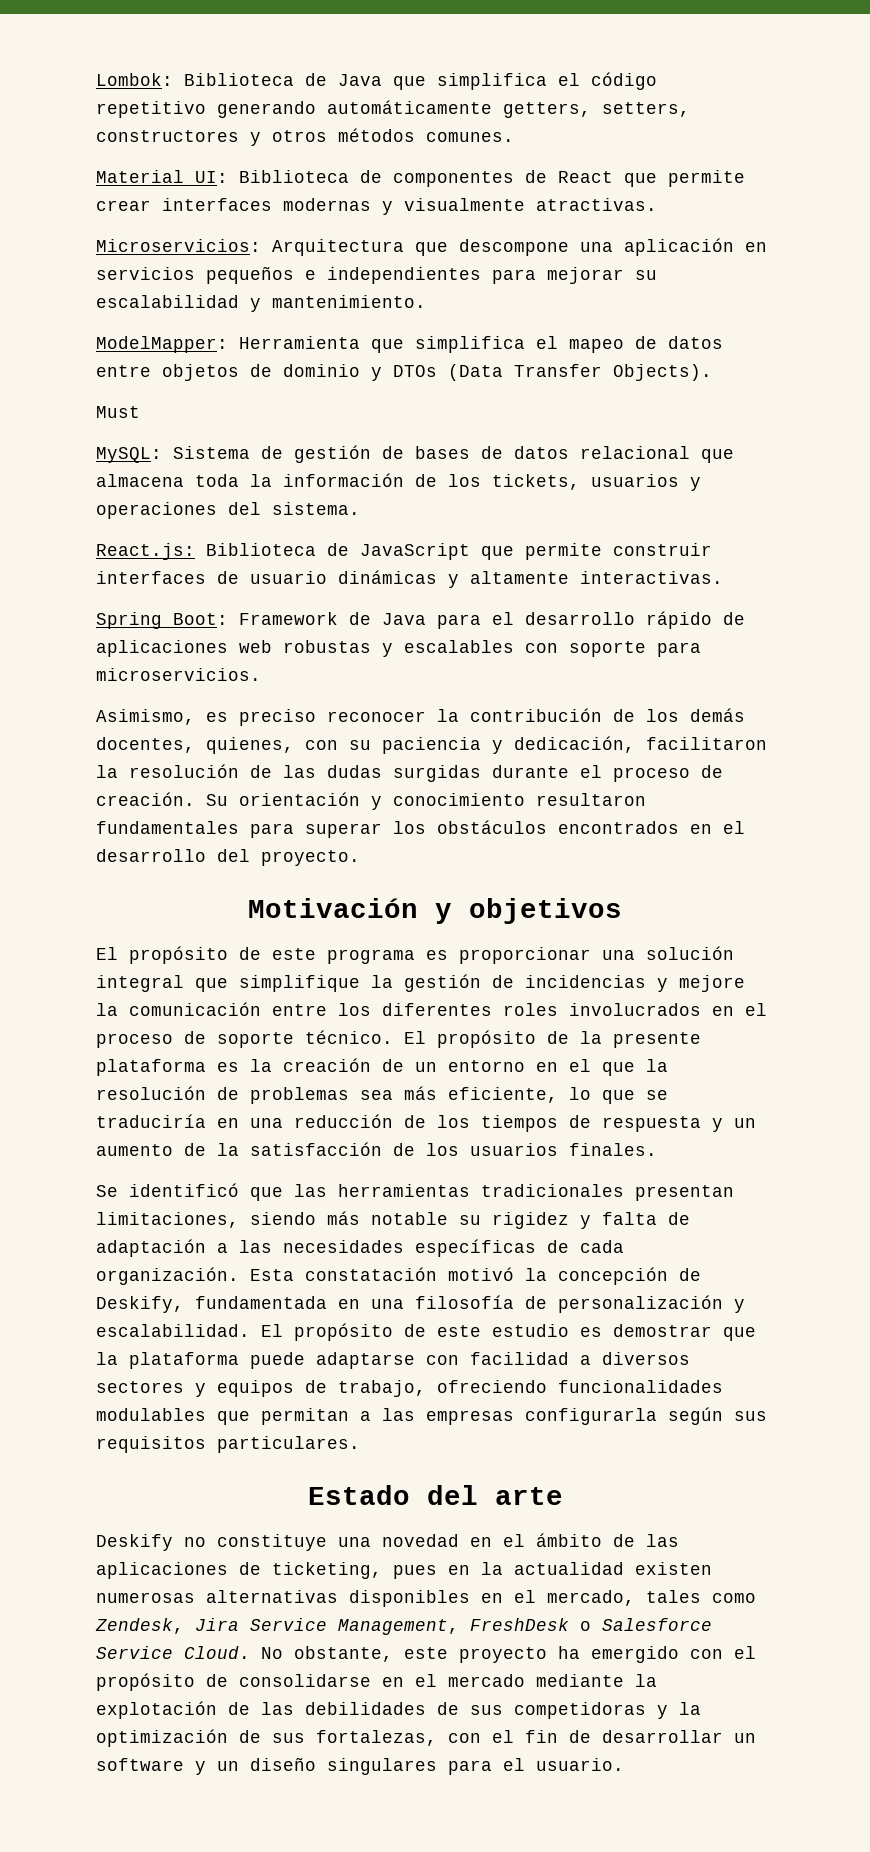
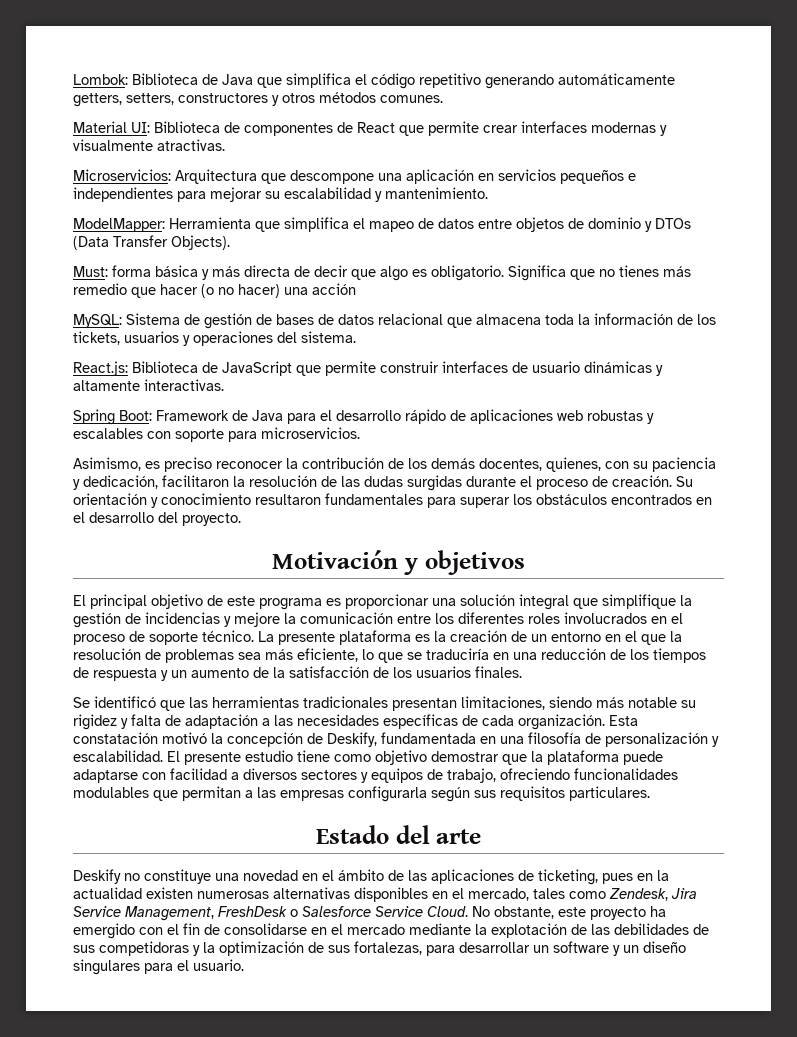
[96,406,140,418] Must -> [73,265,691,281] [73,283,356,298] Must: forma básica y más directa de decir que algo es obligatorio. Significa que no tienes más remedio que hacer (o no hacer) una acción
[129,946,228,964] propósito -> [90,594,203,609] principal objetivo
[404,1030,602,1048] El propósito de la -> [258,631,274,642] La
[294,1323,602,1341] propósito de este estudio es -> [184,750,427,765] presente estudio tiene como objetivo
[96,1673,195,1691] propósito -> [183,923,200,935] fin
[448,1730,591,1743] con el fin de -> [426,945,455,956] para

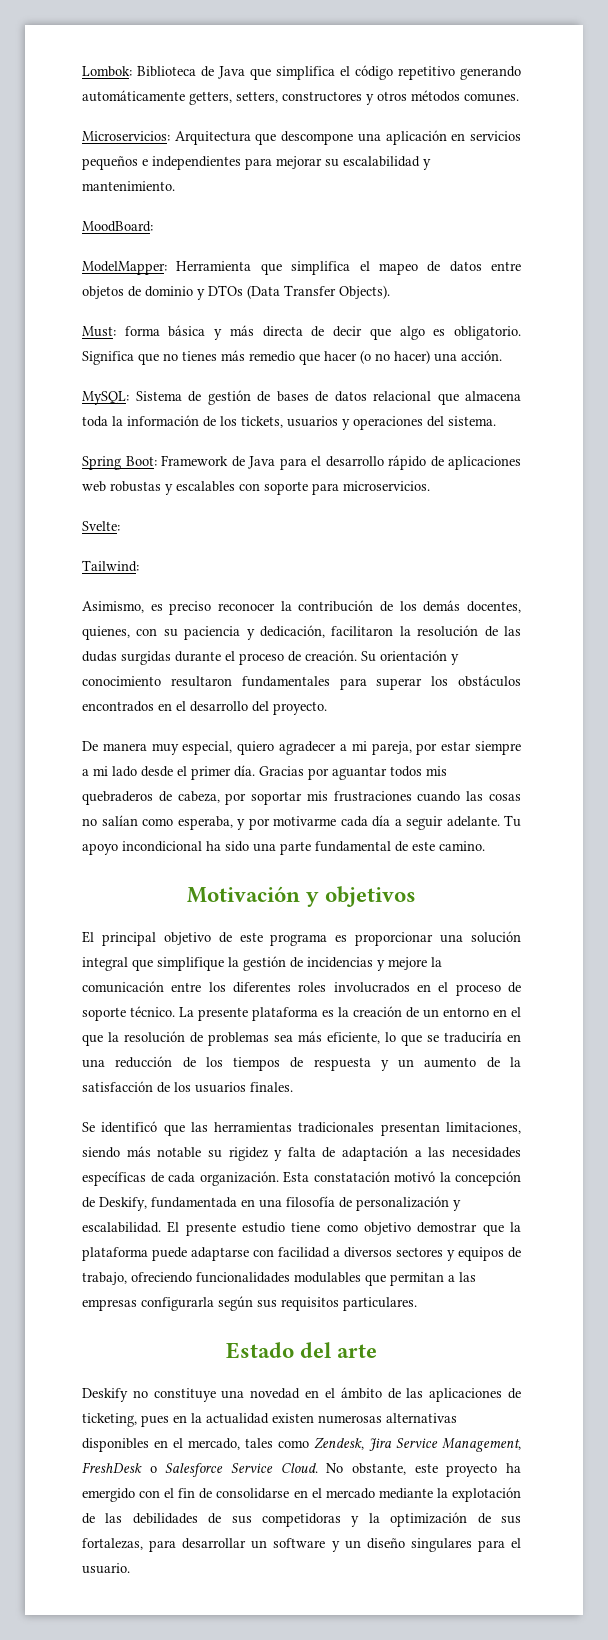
[73,121,667,136] [73,139,225,151] // Material UI: Biblioteca de componentes de React que permite crear interfaces modernas y visualmente atractivas. -> (519, 97) none
(488, 193) none -> [82,221,153,232] // MoodBoard:
[312,283,356,295] acción -> [461,350,502,361] acción.
[73,361,663,376] [73,379,224,391] // React.js: Biblioteca de JavaScript que permite construir interfaces de usuario dinámicas y altamente interactivas. -> (496, 421) none
(360, 433) none -> [82,521,120,531] [82,560,139,572] // Svelte: // Tailwind:
(241, 519) none -> [82,741,521,755] [82,765,447,780] [82,791,521,805] [82,815,521,830] [82,841,485,855] // De manera muy especial, quiero agradecer a mi pareja, por estar siempre a mi lado desde el primer día. Gracias por aguantar todos mis quebraderos de cabeza, por soportar mis frustraciones cuando las cosas no salían como esperaba, y por motivarme cada día a seguir adelante. Tu apoyo incondicional ha sido una parte fundamental de este camino.

